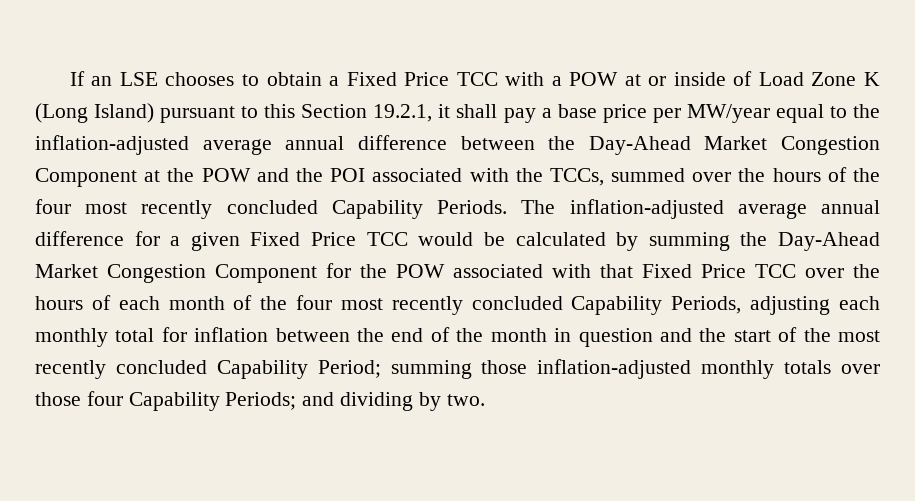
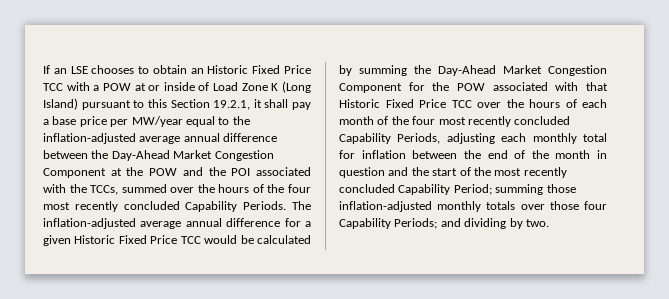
[329,76,340,86] a -> [190,65,249,74] an Historic
(240, 241) none -> [74,235,116,244] Historic
(633, 271) none -> [339,99,380,108] Historic

